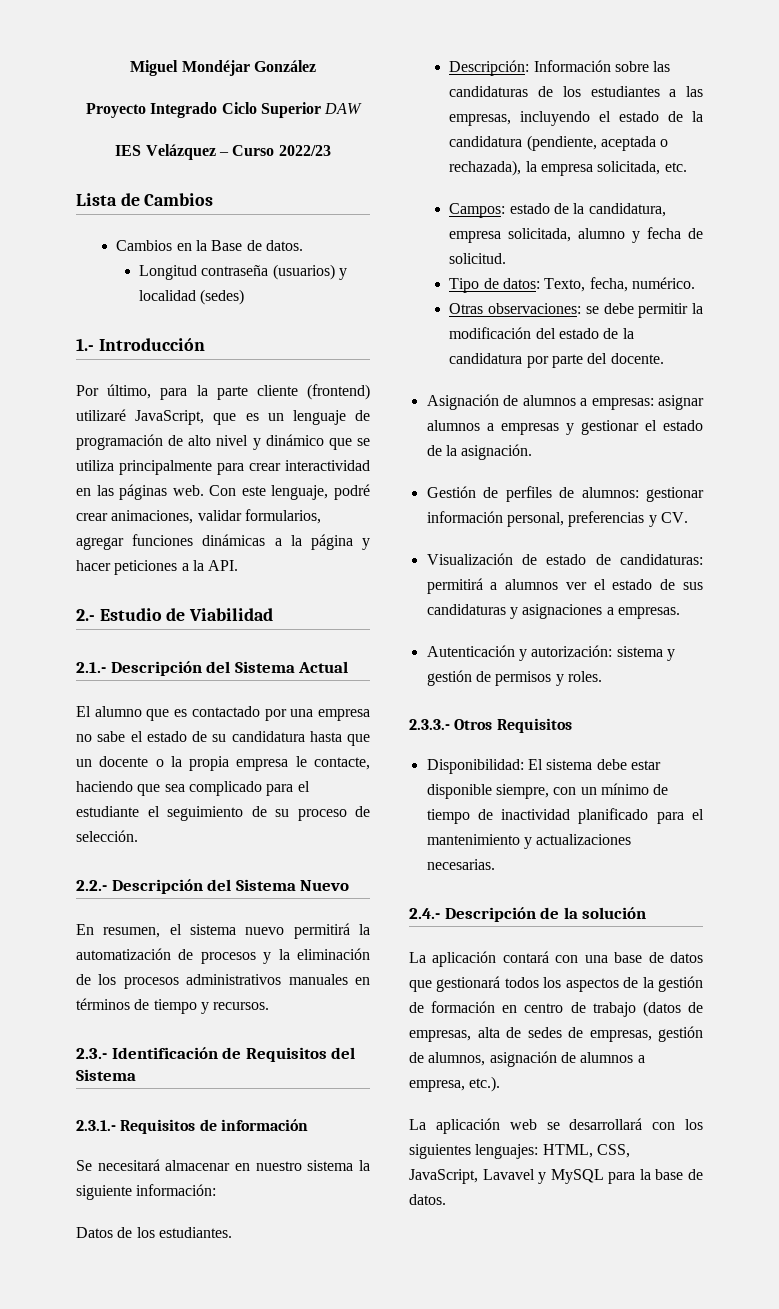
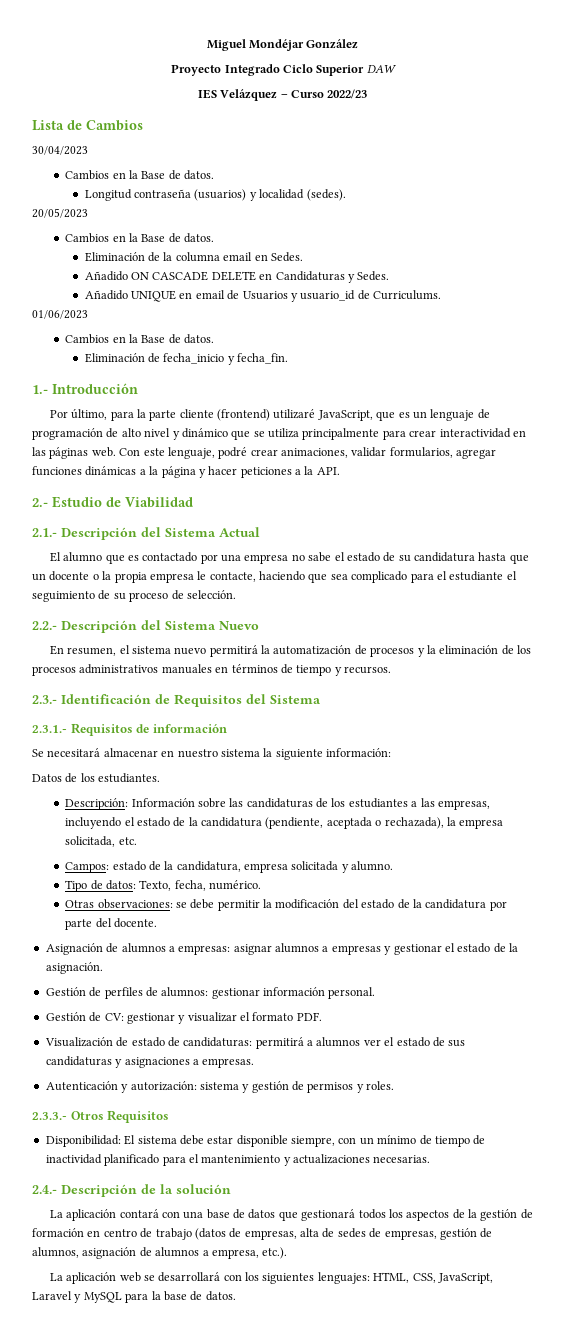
(214, 199) none -> [32,146,88,155] // 30/04/2023
[200,289,245,305] (sedes) -> [306,189,346,201] [32,208,88,218] [65,233,215,243] [84,252,303,262] [84,271,390,283] [84,290,442,302] [32,310,88,319] [65,334,215,344] [84,353,289,365] (sedes). // 20/05/2023 // Cambios en la Base de datos. // Eliminación de la columna email en Sedes. // Añadido ON CASCADE DELETE en Candidaturas y Sedes. // Añadido UNIQUE en email de Usuarios y usuario_id de Curriculums. // 01/06/2023 // Cambios en la Base de datos. // Eliminación de fecha_inicio y fecha_fin.
[508,227,703,243] [449,253,507,264] solicitada, alumno y fecha de solicitud. -> [291,861,394,873] solicitada y alumno.
[506,511,688,527] personal, preferencias y CV. -> [328,987,376,999] [45,1012,322,1024] personal. // Gestión de CV: gestionar y visualizar el formato PDF.
[482,1169,535,1180] Lavavel -> [32,1291,72,1300] Laravel

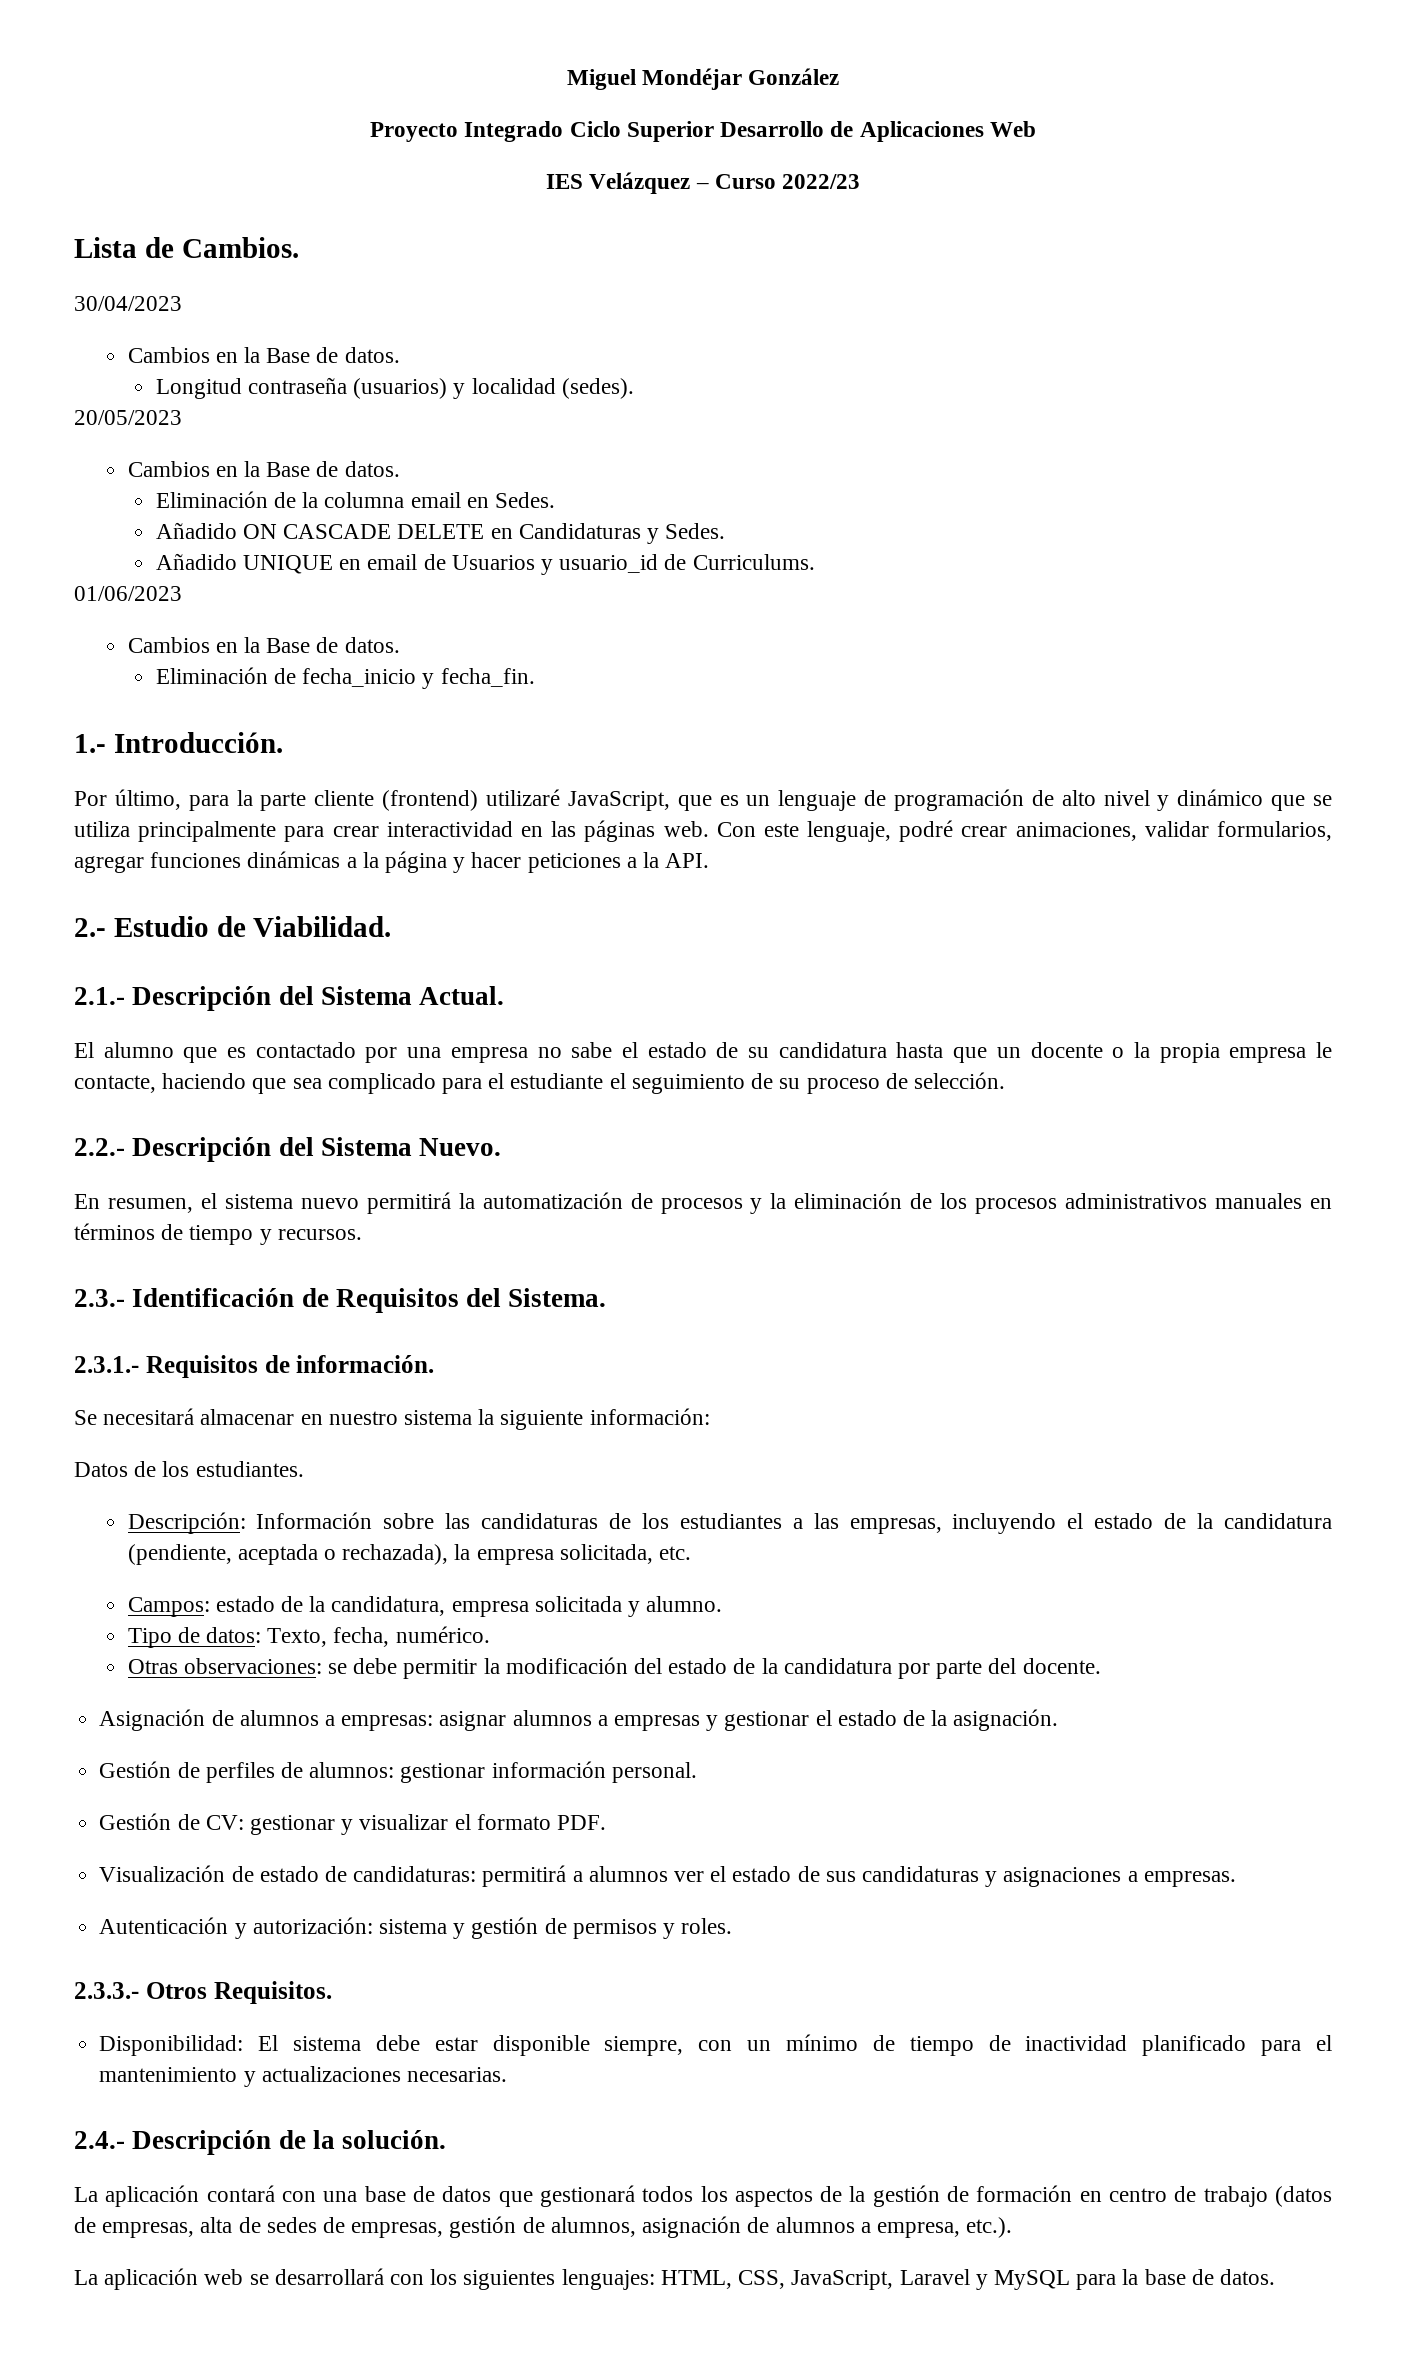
[366,65,397,73] DAW -> [720,121,1036,142] Desarrollo de Aplicaciones Web
[86,120,143,131] Cambios -> [181,237,299,258] Cambios.
[52,383,138,394] Introducción -> [113,732,283,753] Introducción.
[125,497,193,508] Viabilidad -> [253,916,392,937] Viabilidad.
[219,527,260,537] Actual -> [419,986,505,1005] Actual.
[219,621,259,630] Nuevo -> [419,1138,502,1156] Nuevo.
[270,695,321,704] Sistema -> [508,1288,607,1307] Sistema.
[152,723,227,733] información -> [296,1355,435,1373] información.
[107,1110,170,1123] Requisitos -> [213,1981,332,2004] Requisitos.
[176,1184,231,1194] solución -> [342,2130,447,2149] solución.

